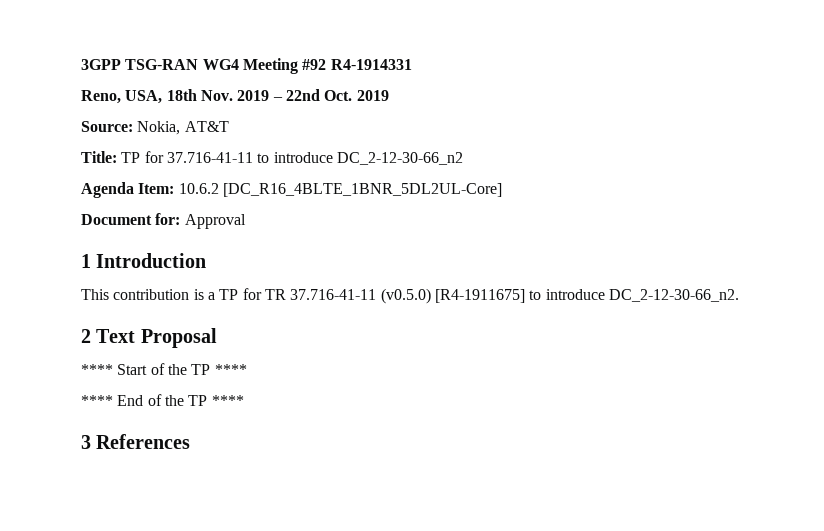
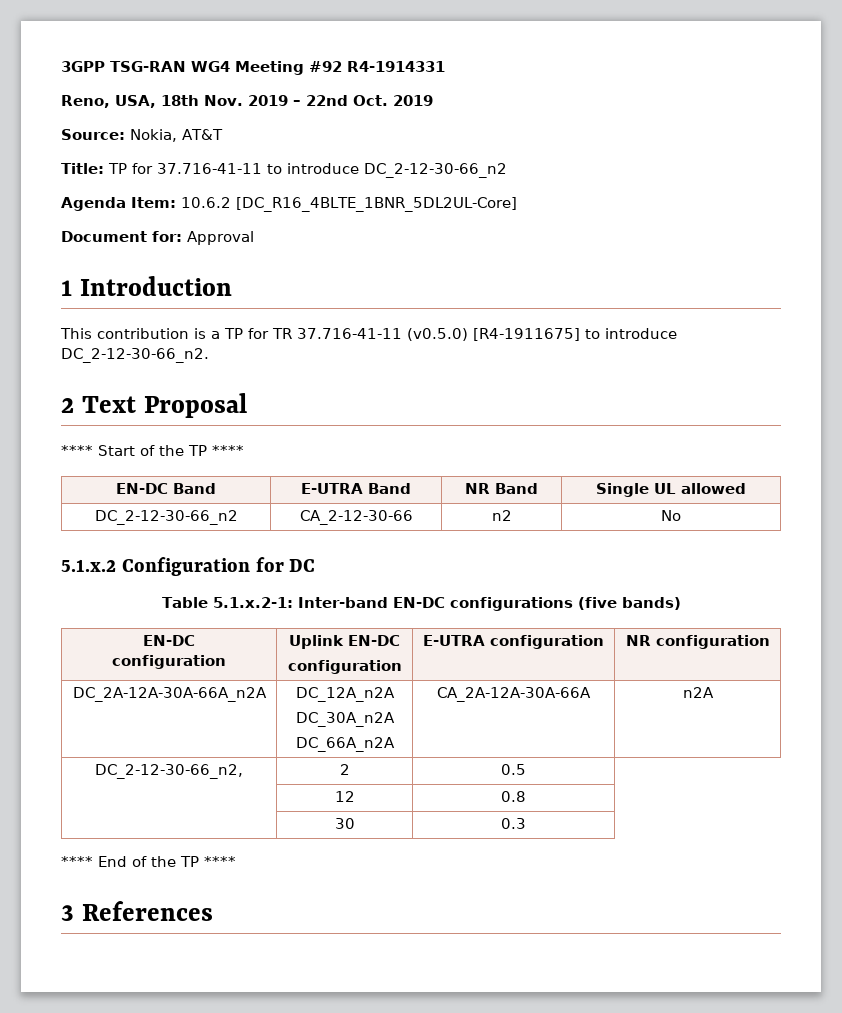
(247, 369) none -> [116,483,216,494] [301,483,411,494] [465,483,538,494] [596,483,746,497] [94,510,238,525] [299,510,413,525] [491,510,512,521] [661,510,681,521] [61,557,316,576] [161,597,681,611] [143,635,195,646] [112,655,226,669] [289,635,400,649] [287,660,402,674] [423,635,604,649] [625,635,770,649] [72,687,267,702] [295,687,395,702] [295,712,395,727] [295,737,395,752] [437,687,591,702] [682,687,714,698] [95,764,243,779] [339,764,350,775] [501,764,526,775] [334,791,355,802] [501,791,526,802] [334,818,355,829] [501,818,526,829] // EN-DC Band | E-UTRA Band | NR Band | Single UL allowed // DC_2-12-30-66_n2 | CA_2-12-30-66 | n2 | No // 5.1.x.2 Configuration for DC // Table 5.1.x.2-1: Inter-band EN-DC configurations (five bands) // EN-DC // configuration | Uplink EN-DC // configuration | E-UTRA configuration | NR configuration // DC_2A-12A-30A-66A_n2A | DC_12A_n2A // DC_30A_n2A // DC_66A_n2A | CA_2A-12A-30A-66A | n2A // DC_2-12-30-66_n2, | 2 | 0.5 // | 12 | 0.8 // | 30 | 0.3

